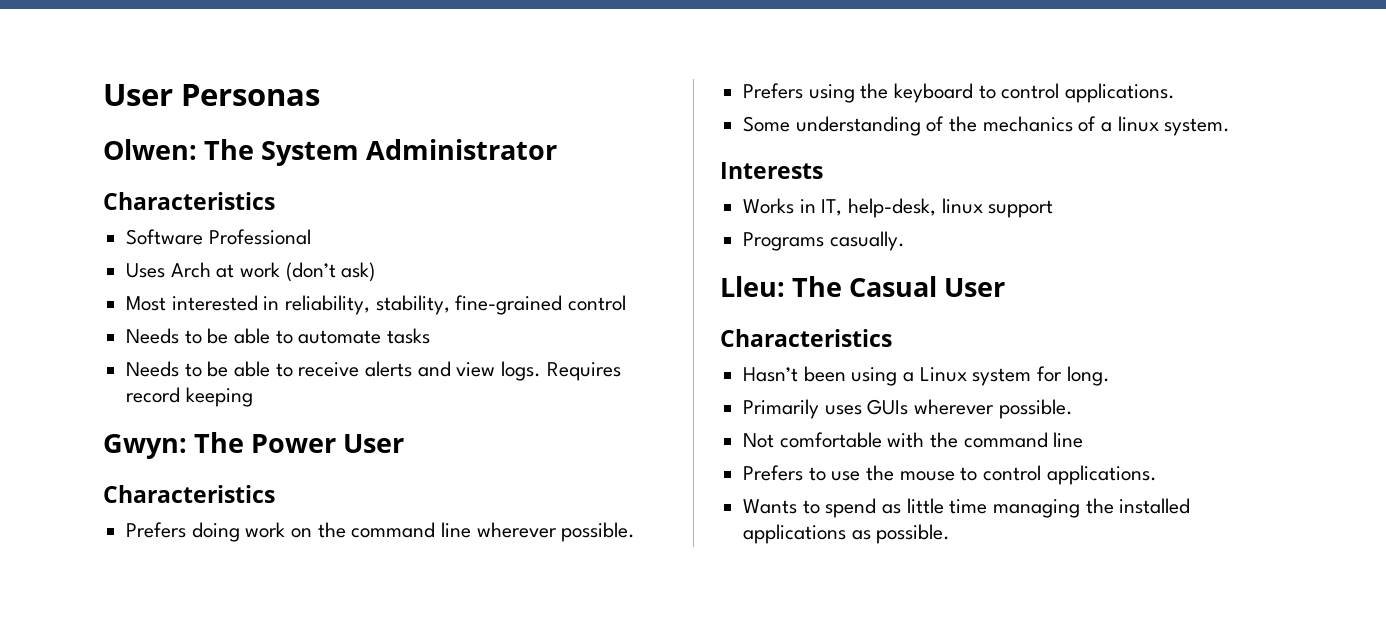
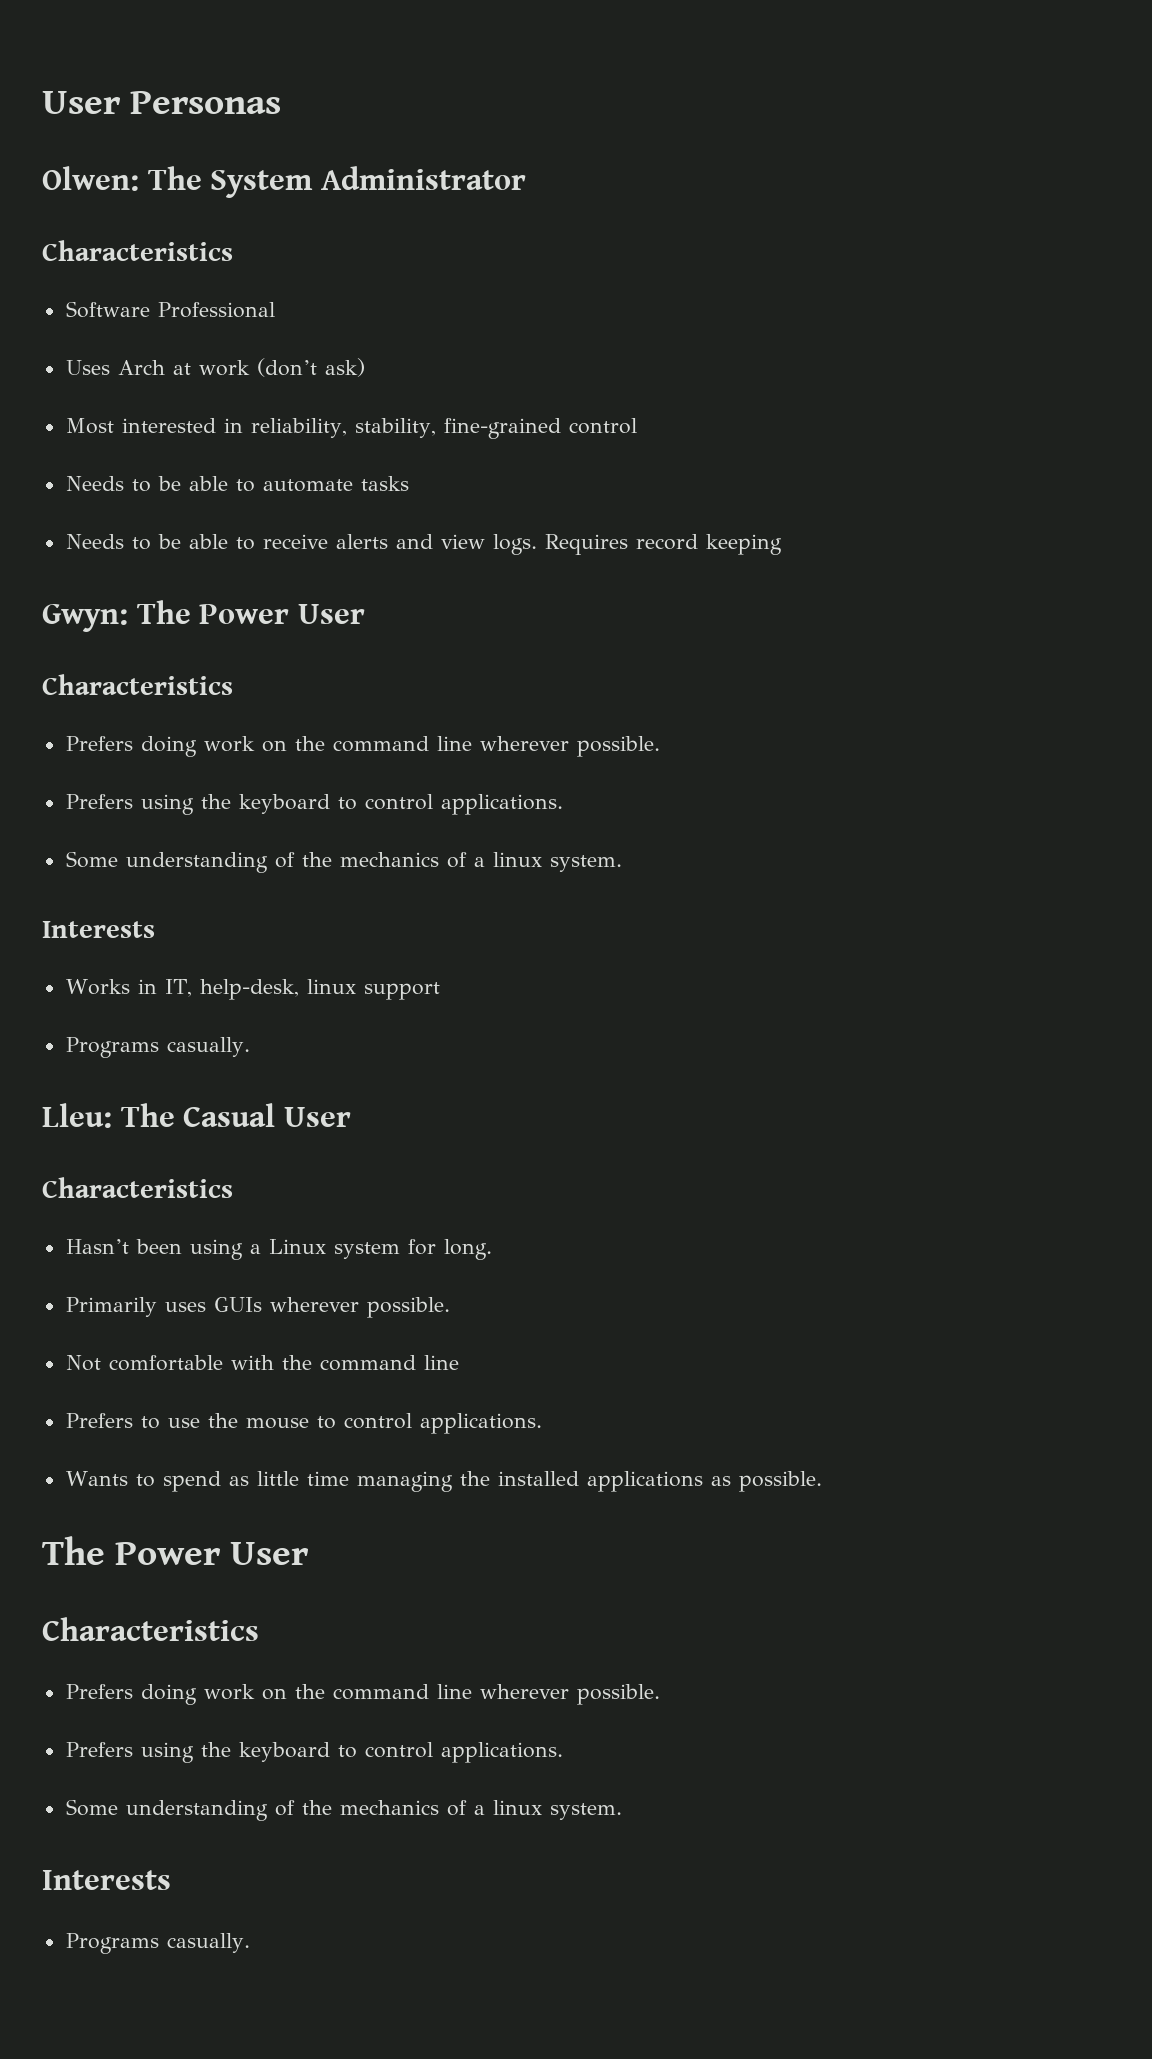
(951, 534) none -> [42,1536,309,1565] [42,1617,259,1641] [65,1684,660,1705] [65,1742,563,1763] [65,1799,622,1821] [42,1870,171,1890] [65,1933,250,1954] // The Power User // Characteristics // Prefers doing work on the command line wherever possible. // Prefers using the keyboard to control applications. // Some understanding of the mechanics of a linux system. // Interests // Programs casually.

